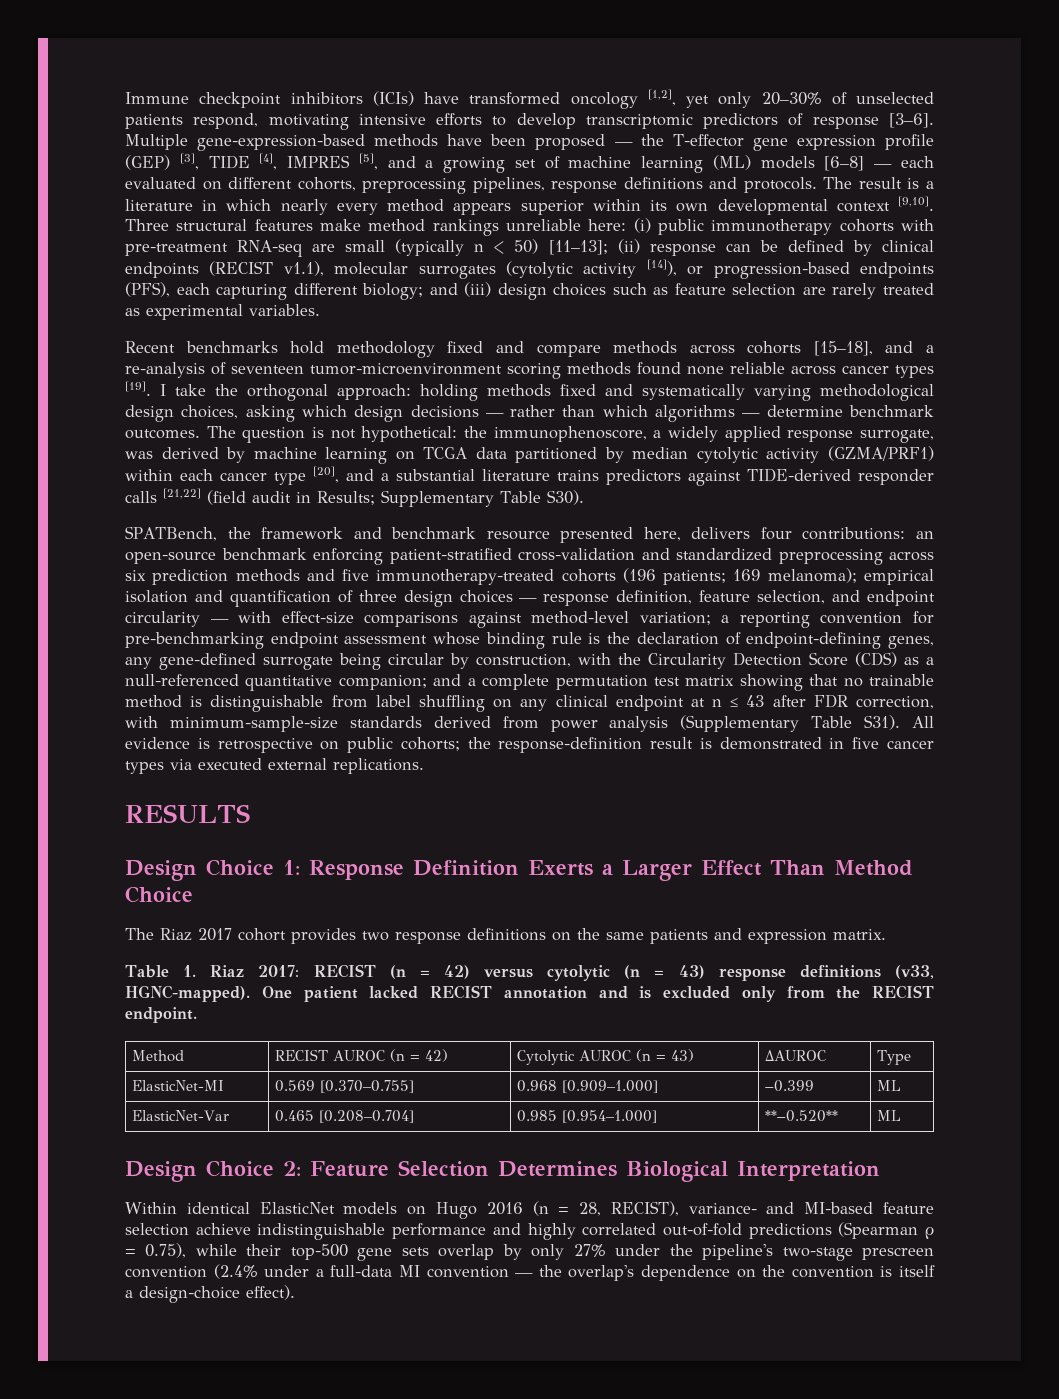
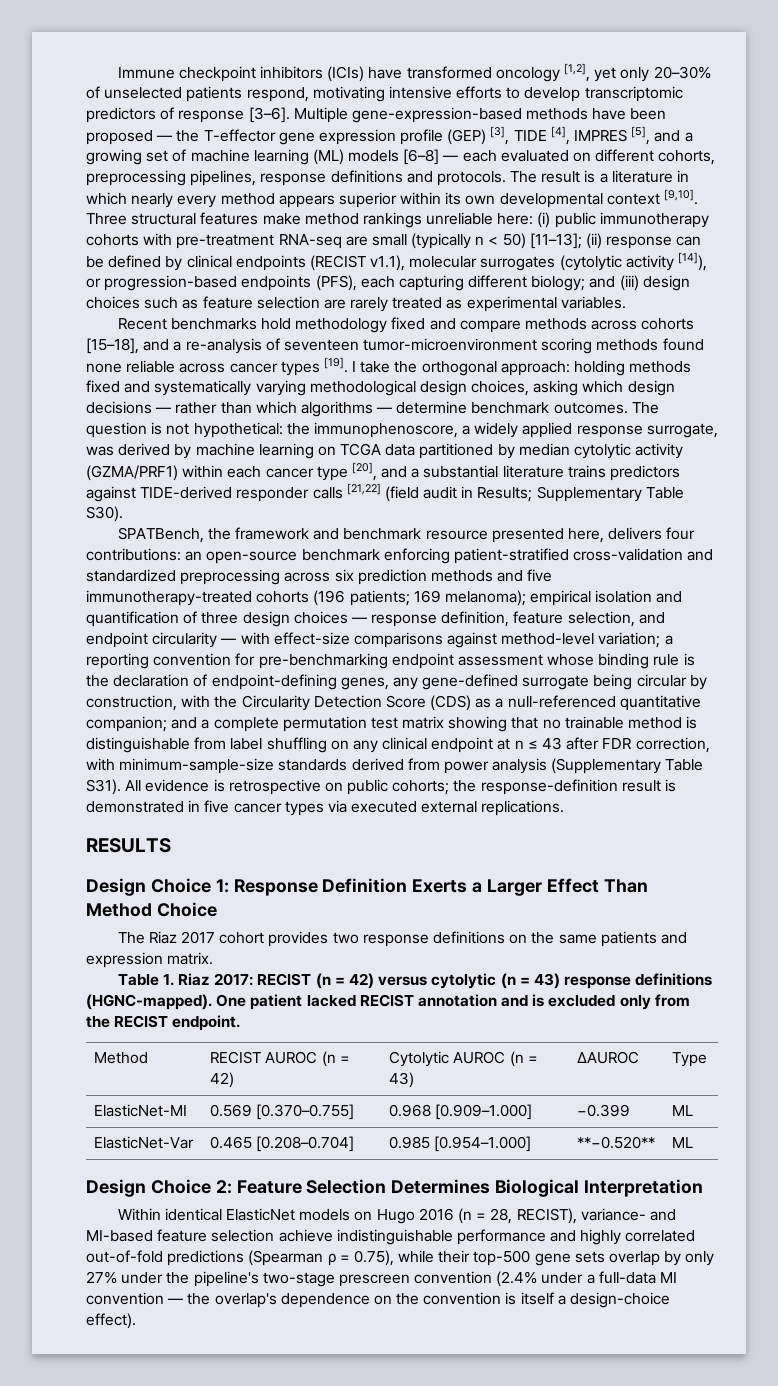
[894,965,934,979] [125,985,250,1002] (v33, HGNC-mapped). -> [86,994,212,1010] (HGNC-mapped).

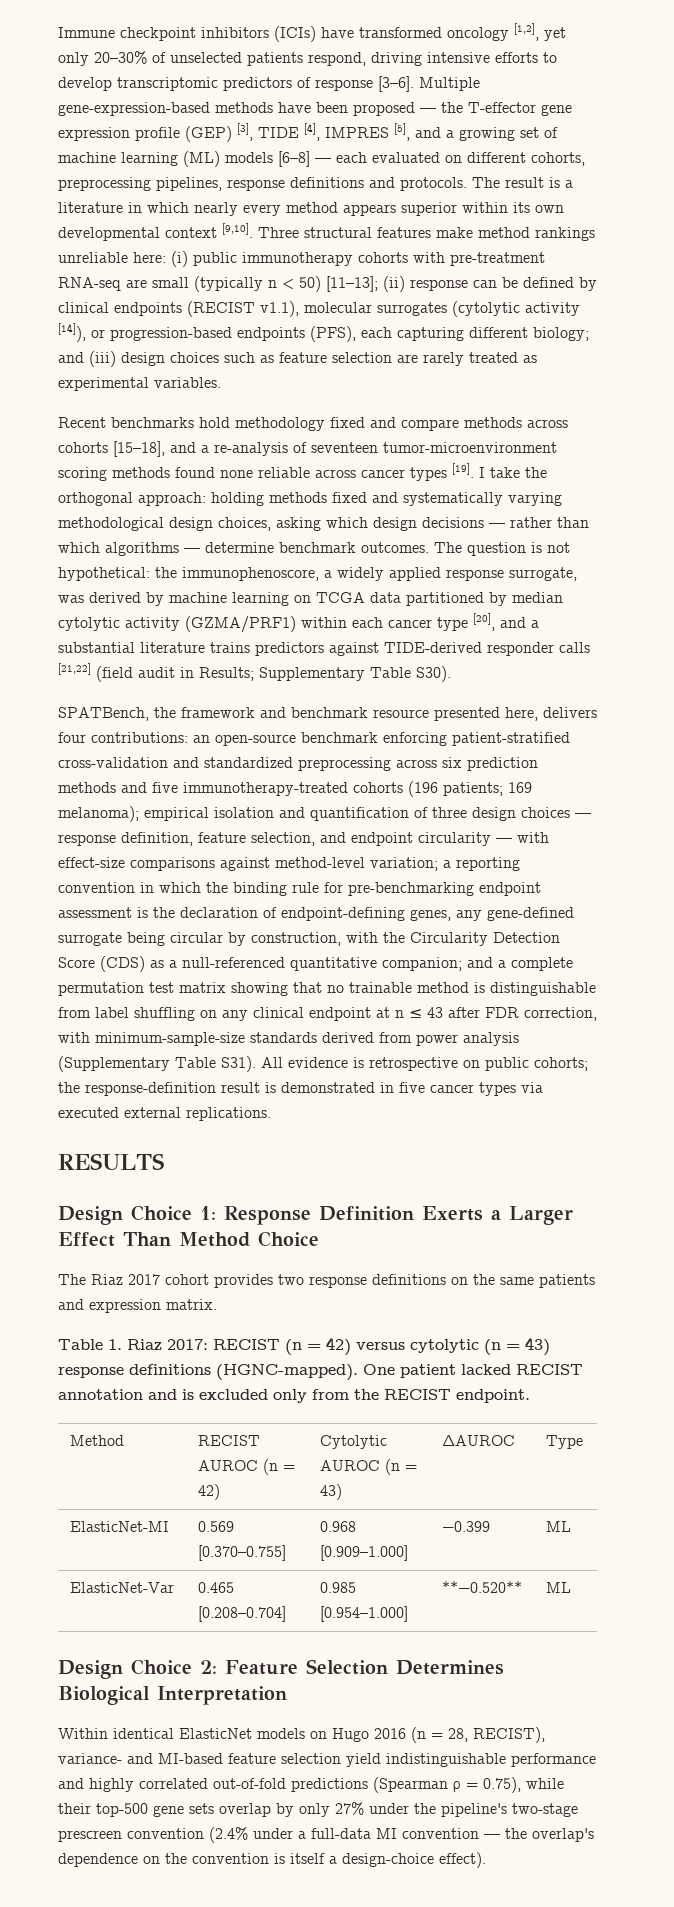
[312,86,385,102] motivating -> [371,52,422,66] driving
(232, 659) none -> [140,882,319,896] in which the binding rule
[547,653,680,669] whose binding rule -> (132, 912) none
[278,1229,333,1242] achieve -> [346,1753,381,1767] yield

